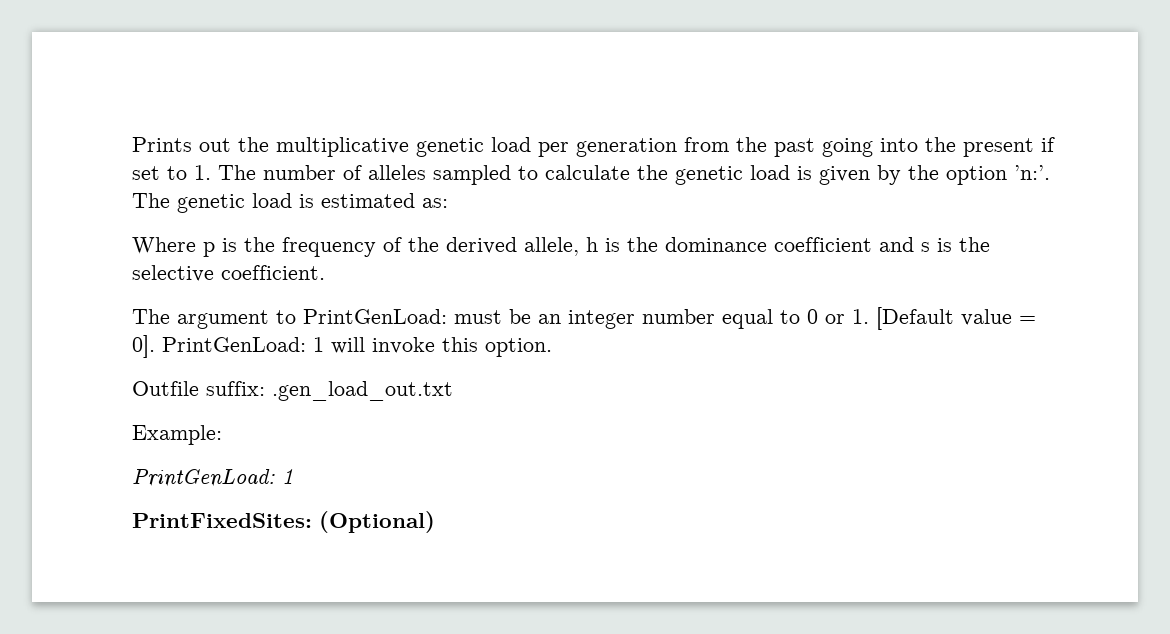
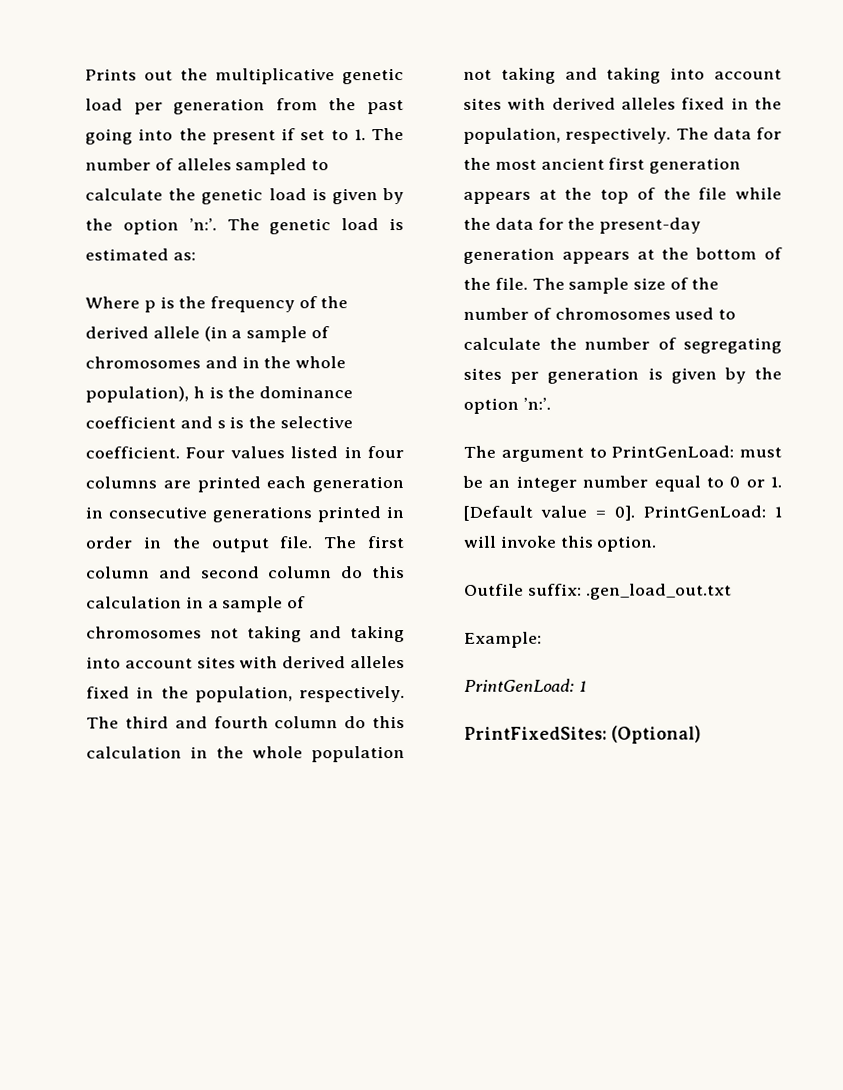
[524,237,580,256] allele, -> [152,326,330,343] [85,356,346,369] [85,386,190,403] allele (in a sample of chromosomes and in the whole population),
(326, 272) none -> [185,446,404,459] [85,476,404,493] [85,506,404,523] [85,536,405,553] [86,566,405,579] [86,596,306,613] [86,626,405,643] [86,656,405,669] [86,686,405,703] [86,716,405,729] [86,746,405,763] [463,67,782,84] [463,97,782,110] [463,127,782,144] [463,157,741,174] [463,187,782,204] [463,217,701,234] [463,247,783,264] [463,277,720,294] [463,307,736,320] [463,337,782,354] [463,367,782,384] [463,397,551,414] Four values listed in four columns are printed each generation in consecutive generations printed in order in the output file. The first column and second column do this calculation in a sample of chromosomes not taking and taking into account sites with derived alleles fixed in the population, respectively. The third and fourth column do this calculation in the whole population not taking and taking into account sites with derived alleles fixed in the population, respectively. The data for the most ancient first generation appears at the top of the file while the data for the present-day generation appears at the bottom of the file. The sample size of the number of chromosomes used to calculate the number of segregating sites per generation is given by the option ’n:’.

